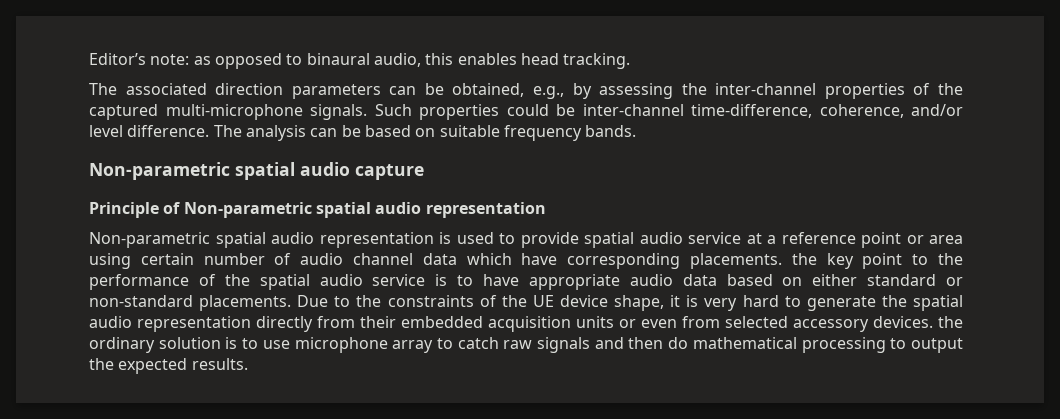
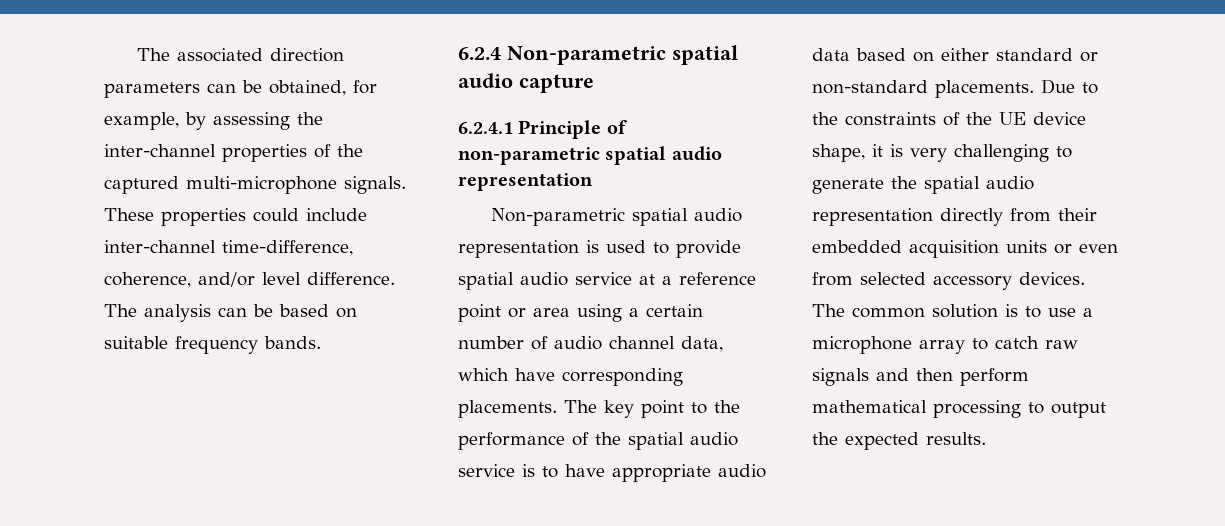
[89,53,631,69] Editor’s note: as opposed to binaural audio, this enables head tracking. // -> (136, 54) none
[533,86,564,99] e.g., -> [353,80,377,94] [104,112,179,130] for example,
[374,104,412,116] Such -> [104,208,154,221] These
[556,104,575,116] be -> [306,208,367,221] include
(637, 131) none -> [458,47,501,60] 6.2.4
(424, 172) none -> [458,122,513,134] 6.2.4.1
[183,202,312,218] Non-parametric -> [458,147,600,165] non-parametric
(131, 261) none -> [629,308,639,317] a
[422,253,457,265] data -> [681,336,723,352] data,
[791,253,817,265] the -> [564,400,597,413] The
[742,295,779,307] hard -> [954,144,1049,162] challenging
[938,316,963,328] [89,337,155,353] the ordinary -> [812,304,925,318] The common
(290, 344) none -> [1083,308,1093,317] a
[668,337,689,349] do -> [960,368,1029,386] perform

